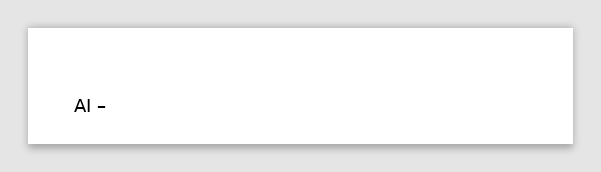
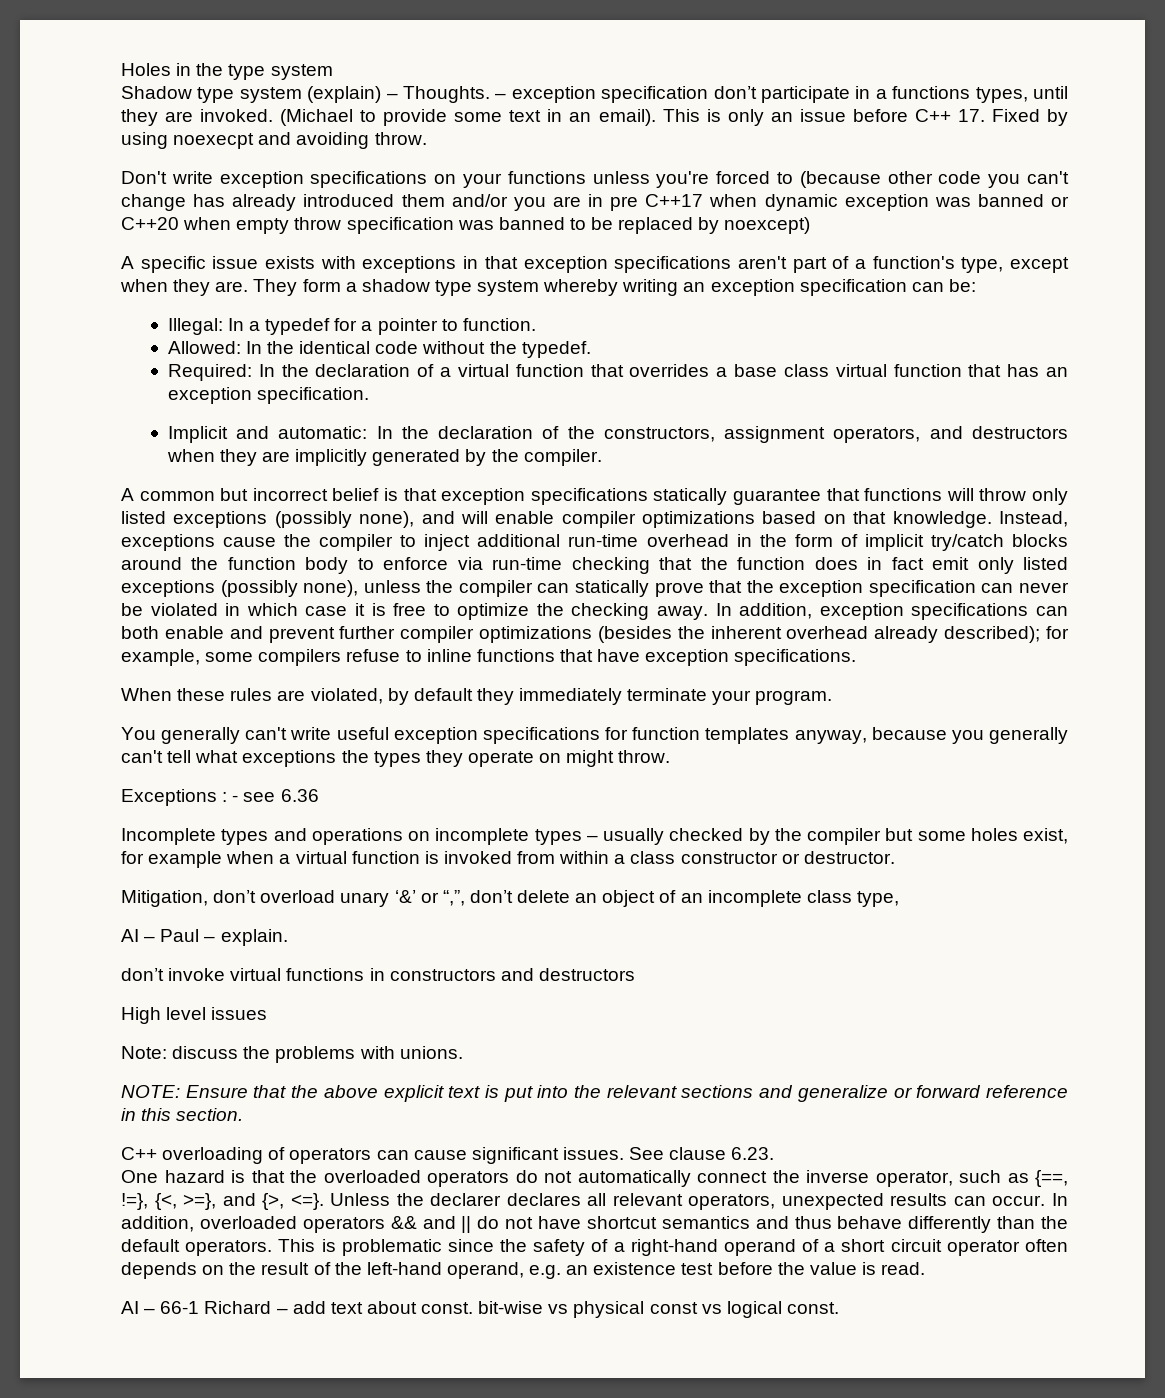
[74,99,106,112] AI – -> [121,63,333,80] [121,86,1068,103] [121,109,1068,126] [121,132,427,149] [121,171,1069,188] [121,194,1069,211] [121,217,811,234] [121,256,1069,273] [120,279,976,296] [167,318,536,335] [167,341,591,358] [167,364,1069,381] [167,387,369,404] [167,426,1069,443] [166,449,602,466] [121,488,1069,505] [121,511,1068,528] [121,534,1069,551] [121,557,1069,574] [121,580,1069,597] [121,603,1068,620] [121,626,1069,643] [121,649,857,666] [121,688,833,705] [121,727,1068,744] [121,750,671,767] [121,789,319,806] [121,828,1068,845] [121,851,895,868] [121,890,899,907] [121,929,288,946] [121,968,635,981] [121,1007,268,1024] [121,1046,463,1063] [121,1085,1069,1102] [121,1108,244,1121] [121,1147,775,1164] [121,1170,1068,1187] [121,1193,1068,1210] [121,1216,1068,1233] [121,1239,1068,1256] [121,1262,926,1279] [121,1301,839,1318] Holes in the type system // Shadow type system (explain) – Thoughts. – exception specification don’t participate in a functions types, until they are invoked. (Michael to provide some text in an email). This is only an issue before C++ 17. Fixed by using noexecpt and avoiding throw. // Don't write exception specifications on your functions unless you're forced to (because other code you can't change has already introduced them and/or you are in pre C++17 when dynamic exception was banned or C++20 when empty throw specification was banned to be replaced by noexcept) // A specific issue exists with exceptions in that exception specifications aren't part of a function's type, except when they are. They form a shadow type system whereby writing an exception specification can be: // Illegal: In a typedef for a pointer to function. // Allowed: In the identical code without the typedef. // Required: In the declaration of a virtual function that overrides a base class virtual function that has an exception specification. // Implicit and automatic: In the declaration of the constructors, assignment operators, and destructors when they are implicitly generated by the compiler. // A common but incorrect belief is that exception specifications statically guarantee that functions will throw only listed exceptions (possibly none), and will enable compiler optimizations based on that knowledge. Instead, exceptions cause the compiler to inject additional run-time overhead in the form of implicit try/catch blocks around the function body to enforce via run-time checking that the function does in fact emit only listed exceptions (possibly none), unless the compiler can statically prove that the exception specification can never be violated in which case it is free to optimize the checking away. In addition, exception specifications can both enable and prevent further compiler optimizations (besides the inherent overhead already described); for example, some compilers refuse to inline functions that have exception specifications. // When these rules are violated, by default they immediately terminate your program. // You generally can't write useful exception specifications for function templates anyway, because you generally can't tell what exceptions the types they operate on might throw. // Exceptions : - see 6.36 // Incomplete types and operations on incomplete types – usually checked by the compiler but some holes exist, for example when a virtual function is invoked from within a class constructor or destructor. // Mitigation, don’t overload unary ‘&’ or “,”, don’t delete an object of an incomplete class type, // AI – Paul – explain. // don’t invoke virtual functions in constructors and destructors // High level issues // Note: discuss the problems with unions. // NOTE: Ensure that the above explicit text is put into the relevant sections and generalize or forward reference in this section. // C++ overloading of operators can cause significant issues. See clause 6.23. // One hazard is that the overloaded operators do not automatically connect the inverse operator, such as {==, !=}, {<, >=}, and {>, <=}. Unless the declarer declares all relevant operators, unexpected results can occur. In addition, overloaded operators && and || do not have shortcut semantics and thus behave differently than the default operators. This is problematic since the safety of a right-hand operand of a short circuit operator often depends on the result of the left-hand operand, e.g. an existence test before the value is read. // AI – 66-1 Richard – add text about const. bit-wise vs physical const vs logical const.

